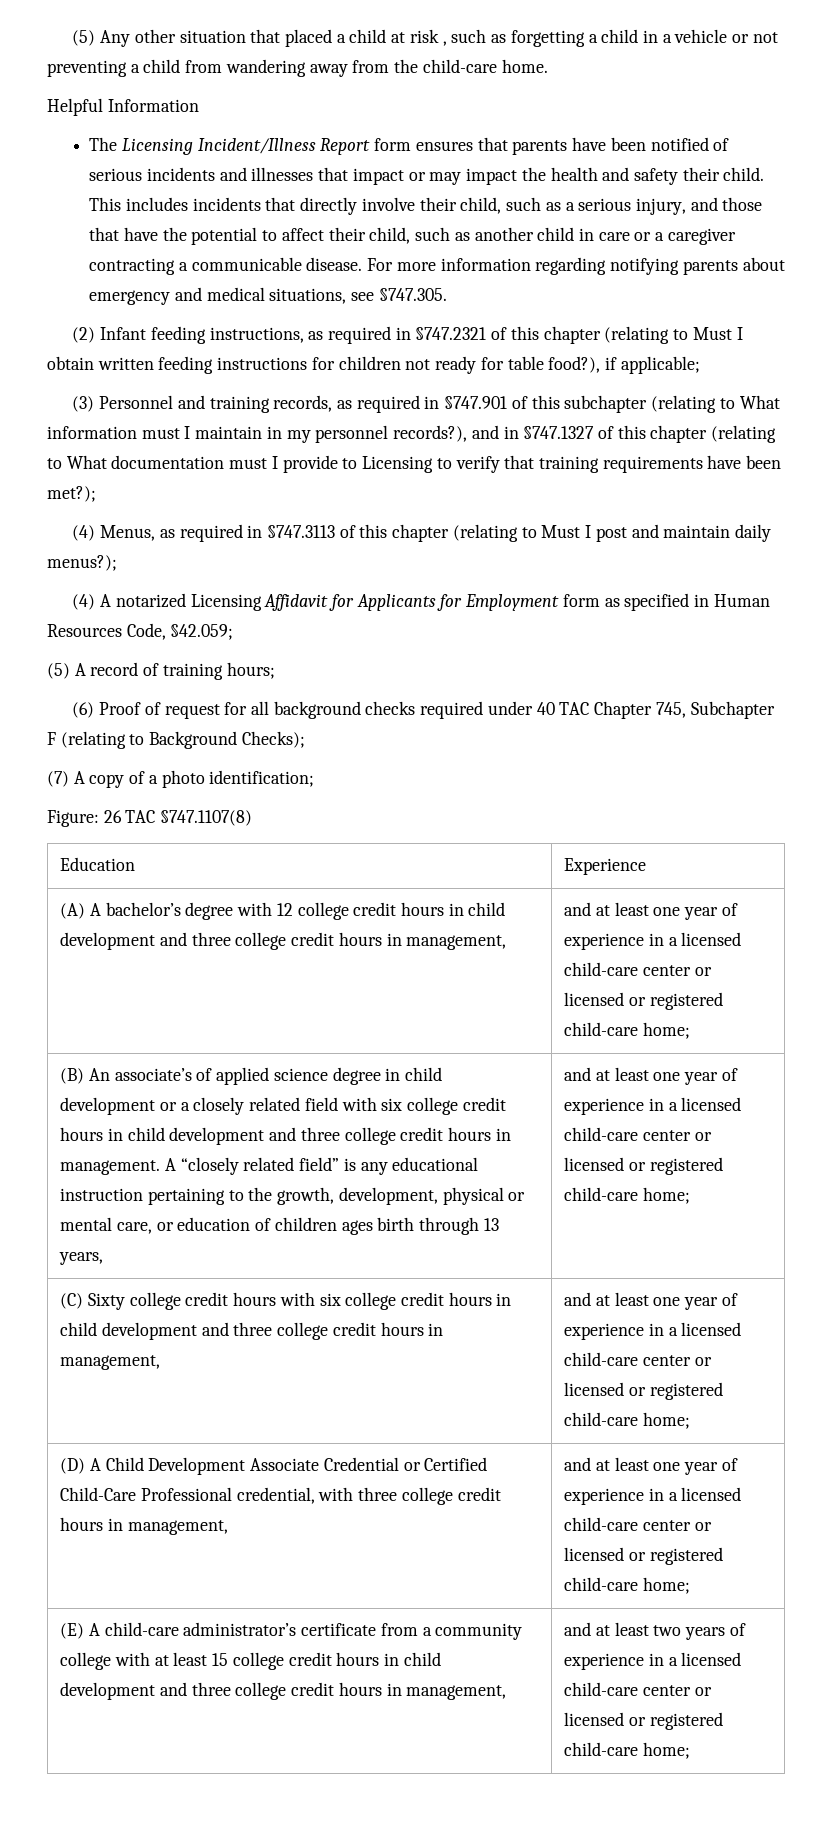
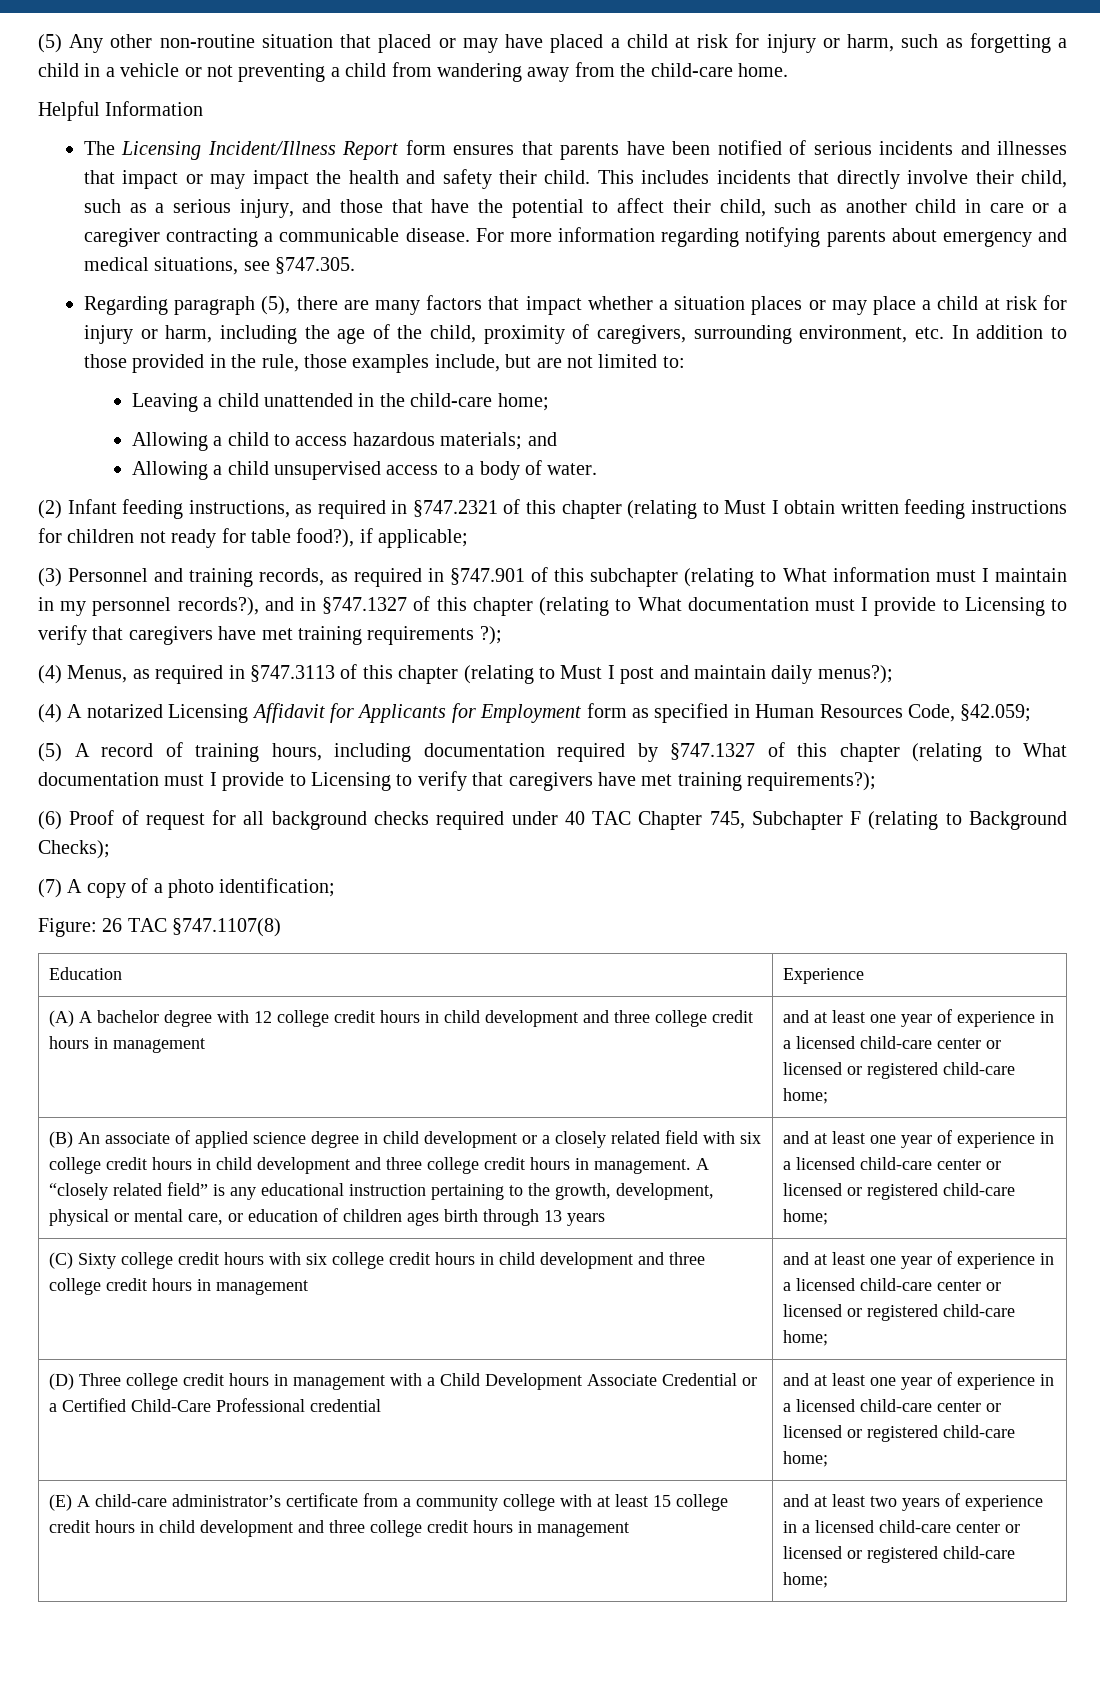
(176, 36) none -> [159,34,255,48] non-routine
[336,29,447,46] a child at risk , -> [438,33,895,53] or may have placed a child at risk for injury or harm,
(447, 294) none -> [83,295,1067,315] [83,324,1067,344] [83,354,685,373] [131,393,549,412] [131,432,557,451] [131,460,598,480] // Regarding paragraph (5), there are many factors that impact whether a situation places or may place a child at risk for injury or harm, including the age of the child, proximity of caregivers, surrounding environment, etc. In addition to those provided in the rule, those examples include, but are not limited to: // Leaving a child unattended in the child-care home; // Allowing a child to access hazardous materials; and // Allowing a child unsupervised access to a body of water.
[538,455,782,473] [47,486,96,502] training requirements have been met?); -> [128,626,502,645] caregivers have met training requirements ?);
[226,662,275,679] hours; -> [271,742,1067,762] [38,771,877,791] hours, including documentation required by §747.1327 of this chapter (relating to What documentation must I provide to Licensing to verify that caregivers have met training requirements?);
[105,902,181,916] bachelor’s -> [97,1010,160,1023] bachelor
[406,935,507,950] management, -> [113,1038,206,1053] management
[114,1068,192,1081] associate’s -> [105,1132,171,1144] associate
[59,1252,104,1265] years, -> [567,1213,606,1226] years
[60,1355,161,1370] management, -> [216,1280,309,1295] management
[89,1458,101,1471] A -> [79,1373,436,1390] Three college credit hours in management with a
(421, 1466) none -> [49,1403,58,1412] a
[236,1487,501,1505] [60,1517,228,1535] credential, with three college credit hours in management, -> [310,1399,382,1412] credential
[406,1685,507,1700] management, -> [537,1522,630,1537] management

